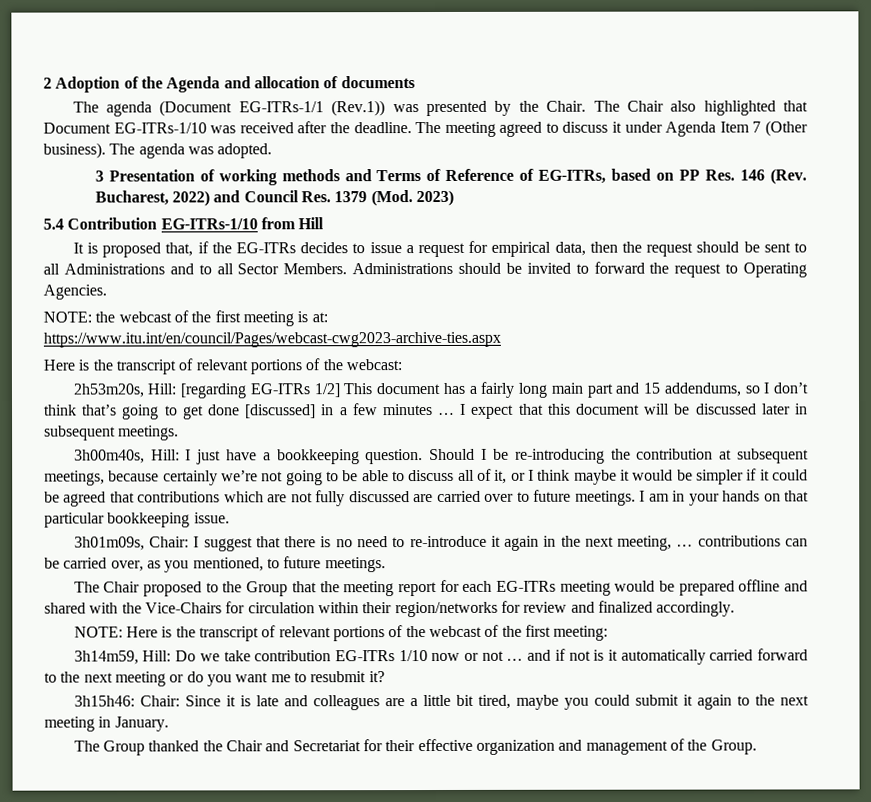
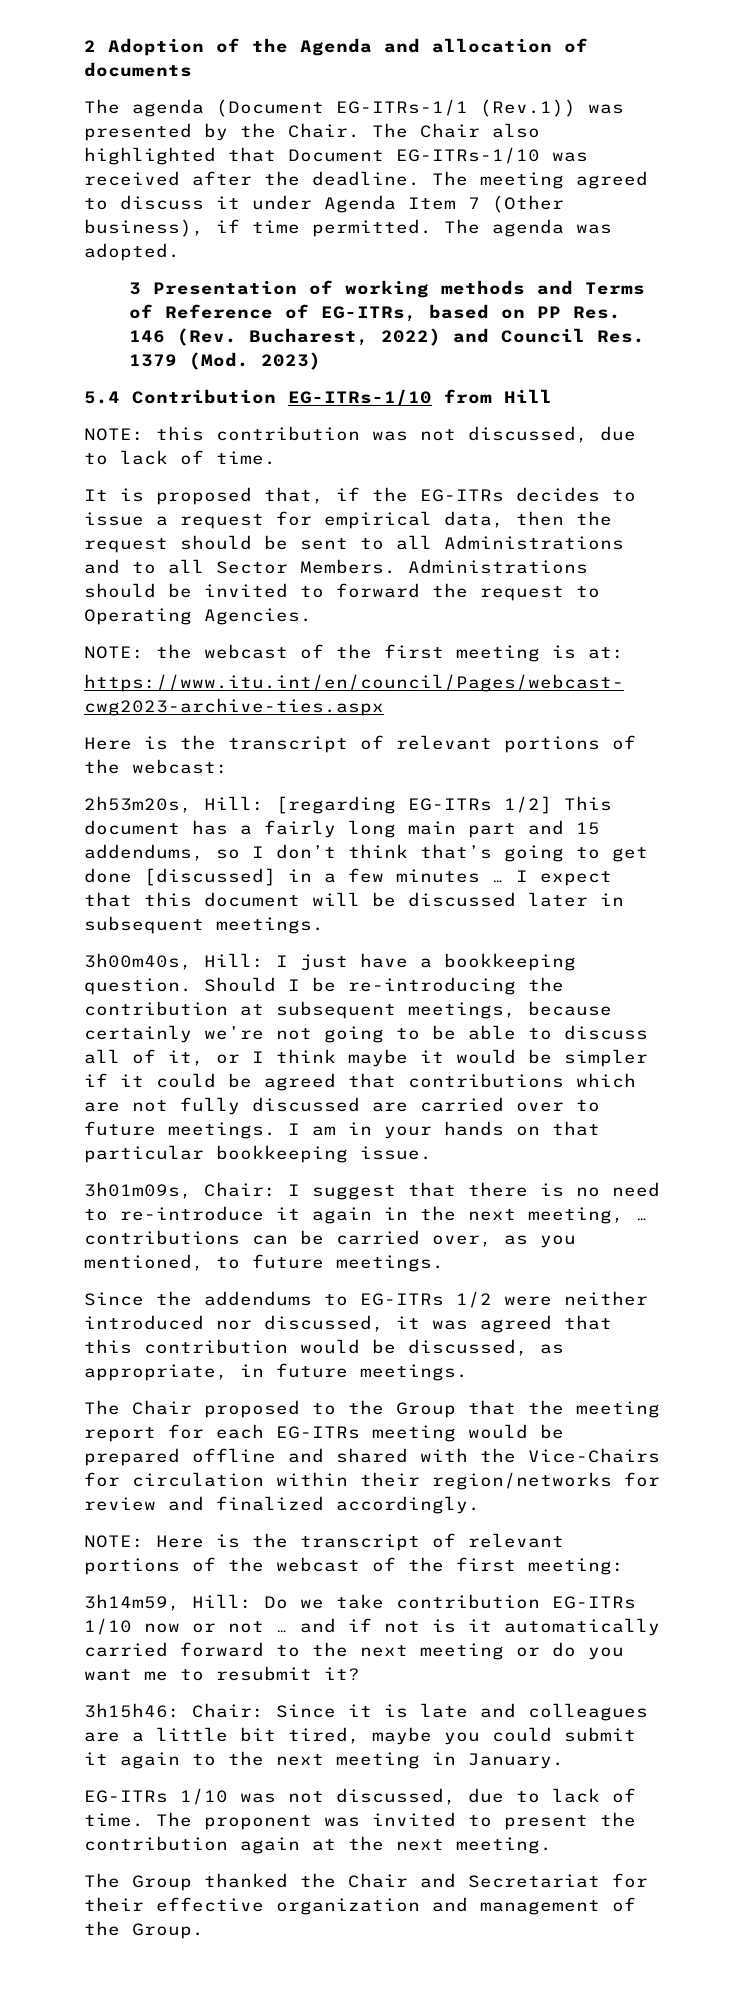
[43,142,106,159] business). -> [84,219,432,237] business), if time permitted.
(325, 223) none -> [84,426,636,443] [84,450,276,465] // NOTE: this contribution was not discussed, due to lack of time.
(386, 565) none -> [84,1291,648,1308] [84,1315,612,1333] [84,1339,564,1356] [84,1363,468,1381] // Since the addendums to EG-ITRs 1/2 were neither introduced nor discussed, it was agreed that this contribution would be discussed, as appropriate, in future meetings.
(169, 724) none -> [84,1788,636,1805] [84,1812,636,1830] [84,1836,552,1854] // EG-ITRs 1/10 was not discussed, due to lack of time. The proponent was invited to present the contribution again at the next meeting.

